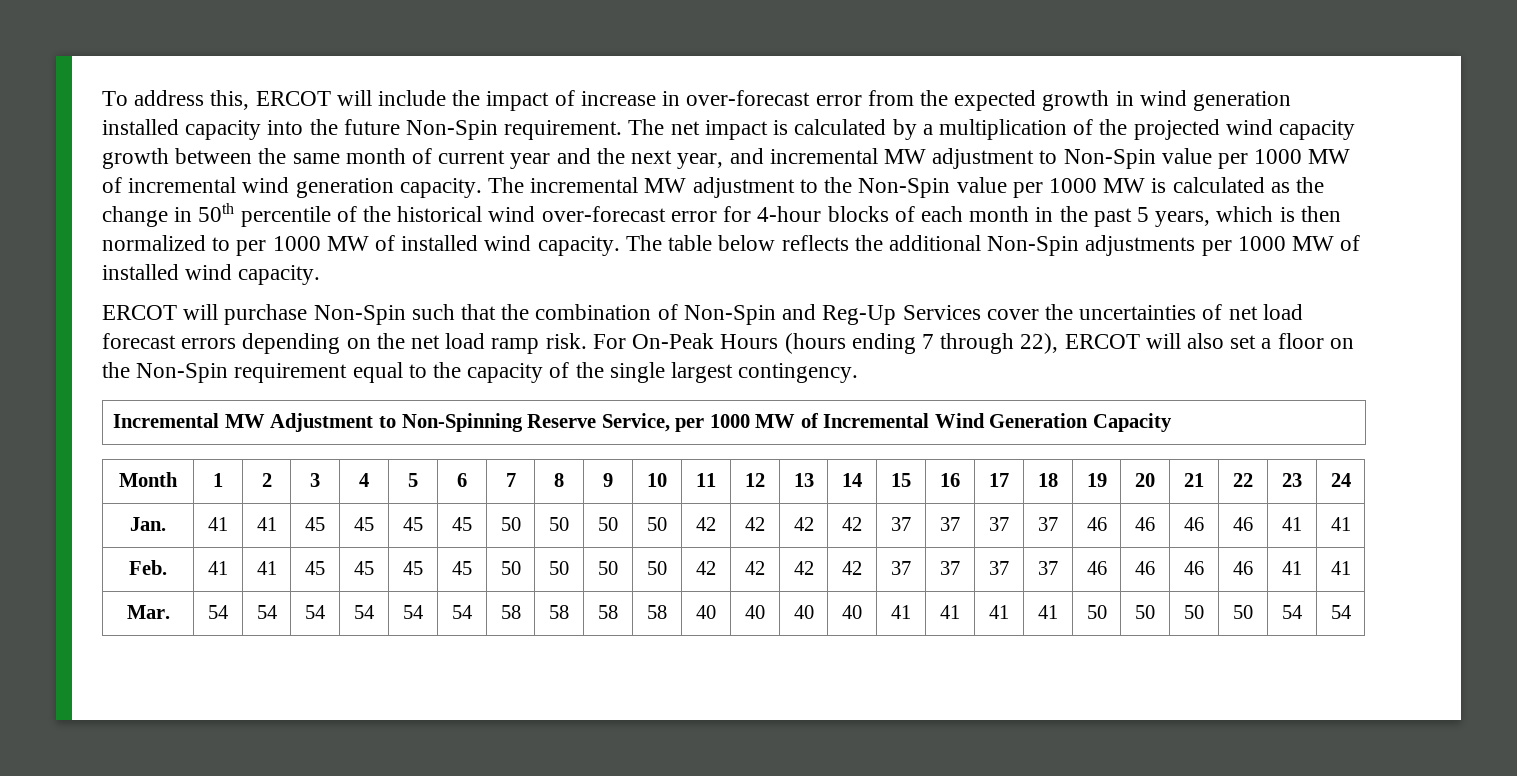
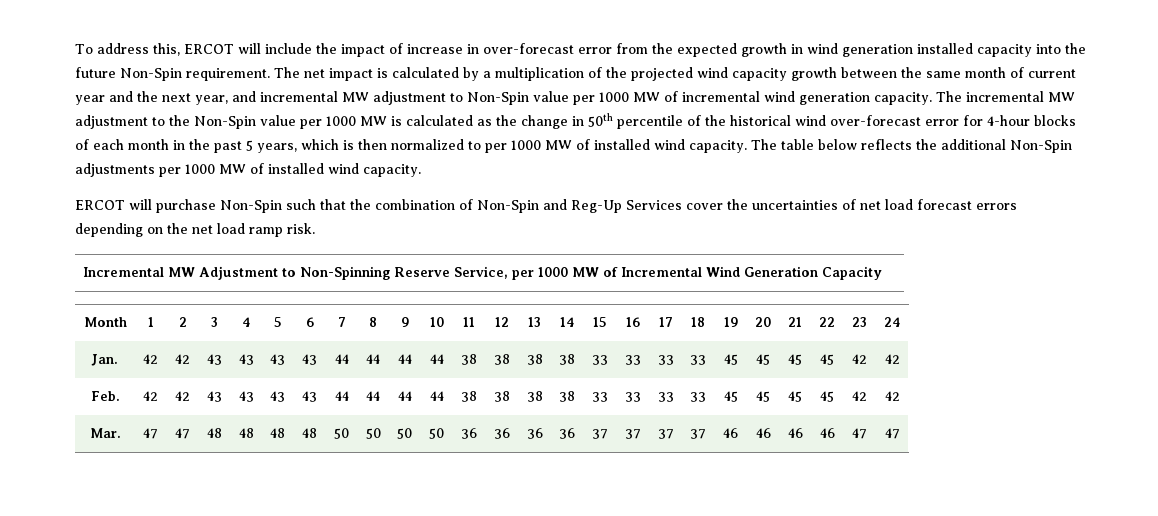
[592,333,1354,354] [102,362,859,383] For On-Peak Hours (hours ending 7 through 22), ERCOT will also set a floor on the Non-Spin requirement equal to the capacity of the single largest contingency. -> (315, 228) none
[208,517,228,531] [256,517,277,531] [305,517,325,531] [354,517,374,531] [403,517,423,531] [452,517,472,531] [500,517,521,531] [549,517,569,531] [598,517,618,531] [647,517,667,531] [696,517,716,531] [745,517,765,531] [793,517,814,531] [842,517,862,531] [891,517,911,531] [940,517,960,531] [989,517,1009,531] [1038,517,1058,531] [1086,517,1107,531] [1135,517,1155,531] [1184,517,1204,531] [1233,517,1253,531] [1282,517,1302,531] [1330,517,1351,531] [129,560,167,575] [208,561,228,575] [256,561,277,575] [305,561,325,575] [354,561,374,575] [403,561,423,575] [452,561,472,575] [500,561,521,575] [549,561,569,575] [598,561,618,575] [647,561,667,575] [696,561,716,575] [745,561,765,575] [793,561,814,575] [842,561,862,575] [891,561,911,575] [940,561,960,575] [989,561,1009,575] [1038,561,1058,575] [1086,561,1107,575] [1135,561,1155,575] [1184,561,1204,575] [1233,561,1253,575] [1282,561,1302,575] [1330,561,1351,575] [126,605,170,619] [208,605,228,619] [256,605,277,619] [305,605,325,619] [354,605,374,619] [403,605,423,619] [452,605,472,619] [500,605,521,619] [549,605,569,619] [598,605,618,619] [647,605,667,619] [696,605,716,619] [745,605,765,619] [793,605,814,619] [842,605,862,619] [891,605,911,619] [940,605,960,619] [989,605,1009,619] [1038,605,1058,619] [1086,605,1107,619] [1135,605,1155,619] [1184,605,1204,619] [1233,605,1253,619] [1282,605,1302,619] [1330,605,1351,619] 41 | 41 | 45 | 45 | 45 | 45 | 50 | 50 | 50 | 50 | 42 | 42 | 42 | 42 | 37 | 37 | 37 | 37 | 46 | 46 | 46 | 46 | 41 | 41 // Feb. | 41 | 41 | 45 | 45 | 45 | 45 | 50 | 50 | 50 | 50 | 42 | 42 | 42 | 42 | 37 | 37 | 37 | 37 | 46 | 46 | 46 | 46 | 41 | 41 // Mar. | 54 | 54 | 54 | 54 | 54 | 54 | 58 | 58 | 58 | 58 | 40 | 40 | 40 | 40 | 41 | 41 | 41 | 41 | 50 | 50 | 50 | 50 | 54 | 54 -> [143,354,158,364] [175,354,190,364] [207,354,222,365] [238,354,254,365] [270,354,285,365] [302,354,317,365] [334,354,349,364] [366,354,380,364] [397,354,412,364] [429,354,444,364] [461,354,477,365] [494,354,510,365] [526,354,543,365] [559,354,575,365] [592,355,608,365] [625,355,641,365] [657,355,674,365] [690,355,706,365] [723,354,738,365] [756,354,770,365] [788,354,802,365] [820,354,834,365] [852,354,867,364] [884,354,900,364] [90,391,120,401] [143,391,158,401] [175,391,190,401] [207,391,222,402] [238,391,254,402] [270,391,285,402] [302,391,317,402] [334,391,349,401] [366,391,380,401] [397,391,412,401] [429,391,444,401] [461,391,477,402] [494,391,510,402] [526,391,543,402] [559,391,575,402] [592,392,608,402] [625,392,641,402] [657,392,674,402] [690,392,706,402] [723,391,738,402] [756,391,770,402] [788,391,802,402] [820,391,834,402] [852,391,867,401] [884,391,900,401] [89,428,121,438] [143,428,158,439] [175,428,190,439] [207,428,222,438] [238,428,254,438] [270,428,285,438] [302,428,317,438] [334,428,349,439] [365,428,381,439] [397,428,412,439] [429,428,444,439] [461,428,477,439] [494,428,510,439] [526,428,543,439] [559,428,575,439] [592,429,608,439] [625,429,641,439] [657,429,674,439] [690,429,706,439] [723,428,738,438] [755,428,771,438] [787,428,803,438] [819,428,835,438] [852,428,867,439] [884,428,900,439] 42 | 42 | 43 | 43 | 43 | 43 | 44 | 44 | 44 | 44 | 38 | 38 | 38 | 38 | 33 | 33 | 33 | 33 | 45 | 45 | 45 | 45 | 42 | 42 // Feb. | 42 | 42 | 43 | 43 | 43 | 43 | 44 | 44 | 44 | 44 | 38 | 38 | 38 | 38 | 33 | 33 | 33 | 33 | 45 | 45 | 45 | 45 | 42 | 42 // Mar. | 47 | 47 | 48 | 48 | 48 | 48 | 50 | 50 | 50 | 50 | 36 | 36 | 36 | 36 | 37 | 37 | 37 | 37 | 46 | 46 | 46 | 46 | 47 | 47

